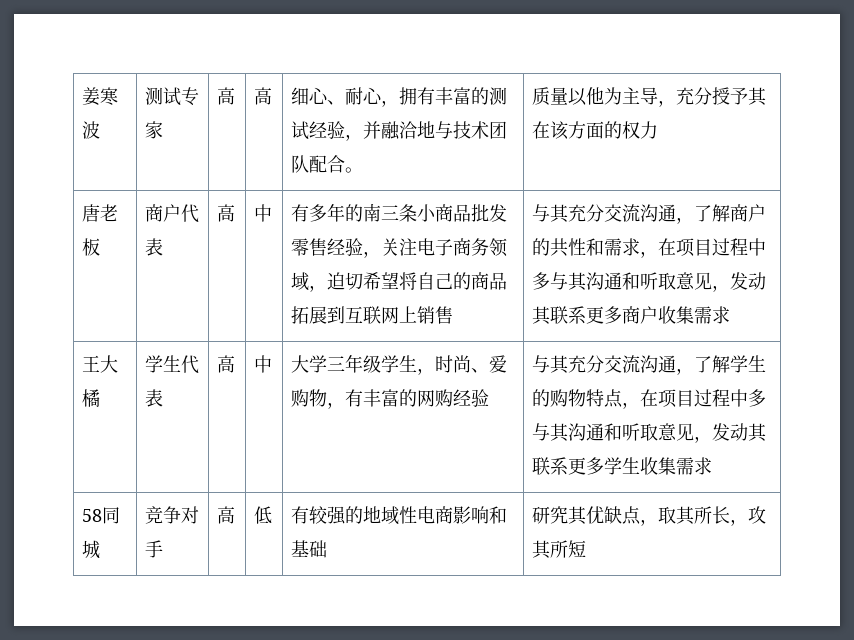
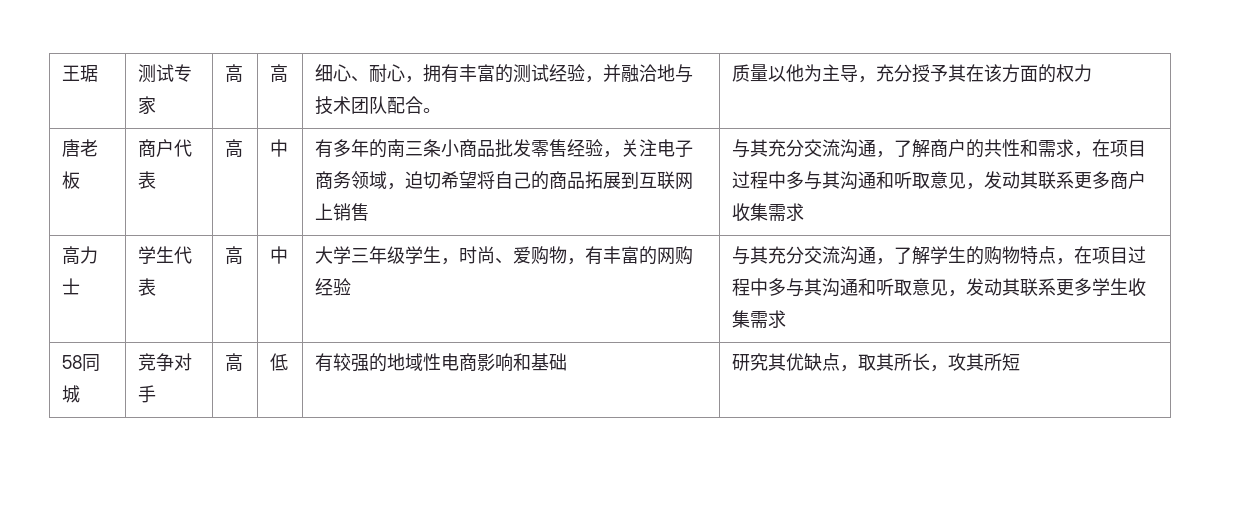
[82,87,119,106] [82,121,101,139] 姜寒波 -> [62,65,99,82] 王琚
[82,355,119,373] [82,389,101,407] 王大橘 -> [62,246,99,265] [62,278,81,295] 高力士

